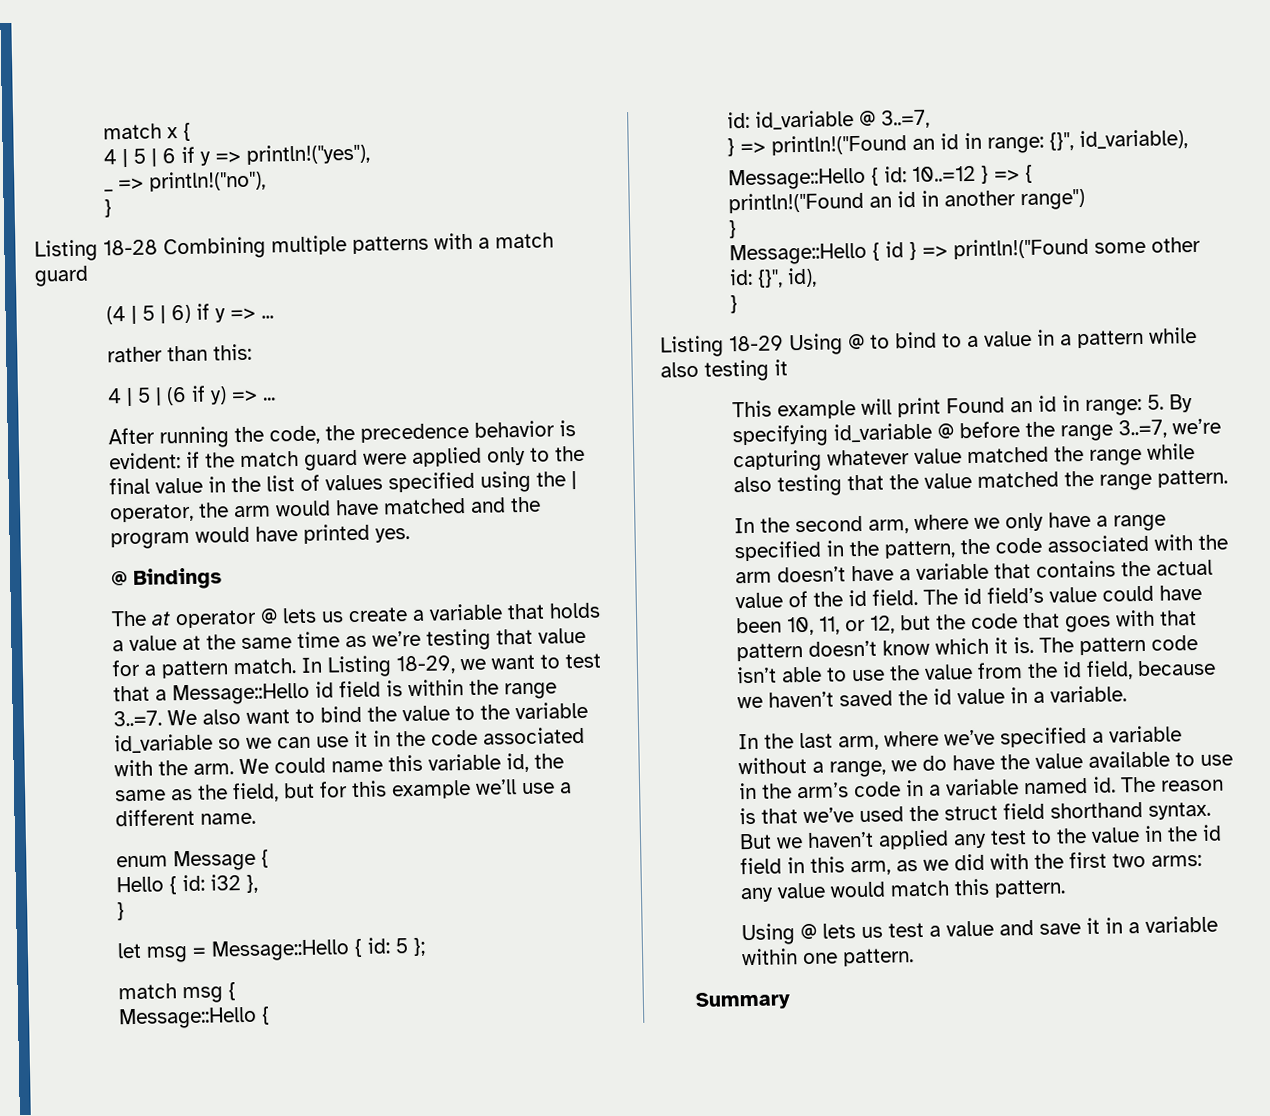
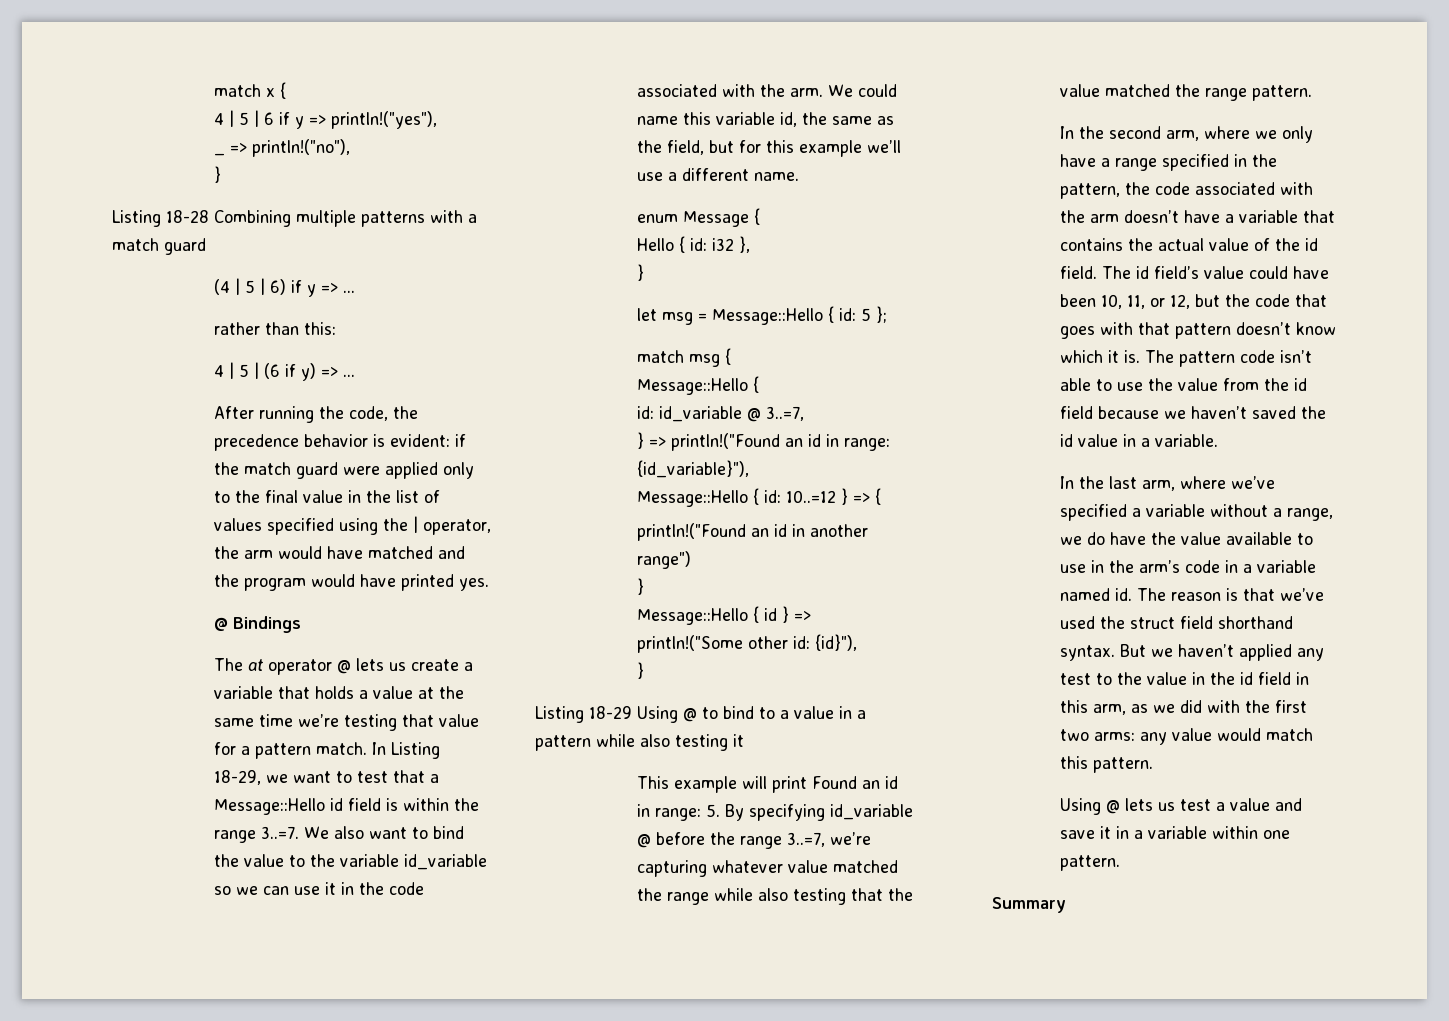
[344,635,367,648] as -> (293, 720) none
[1048,129,1188,151] {}", id_variable), -> [636,460,749,478] {id_variable}"),
[952,236,1201,260] [728,267,817,288] println!("Found some other id: {}", id), -> [636,634,857,653] println!("Some other id: {id}"),
[1085,660,1133,680] field, -> [1059,406,1093,419] field

